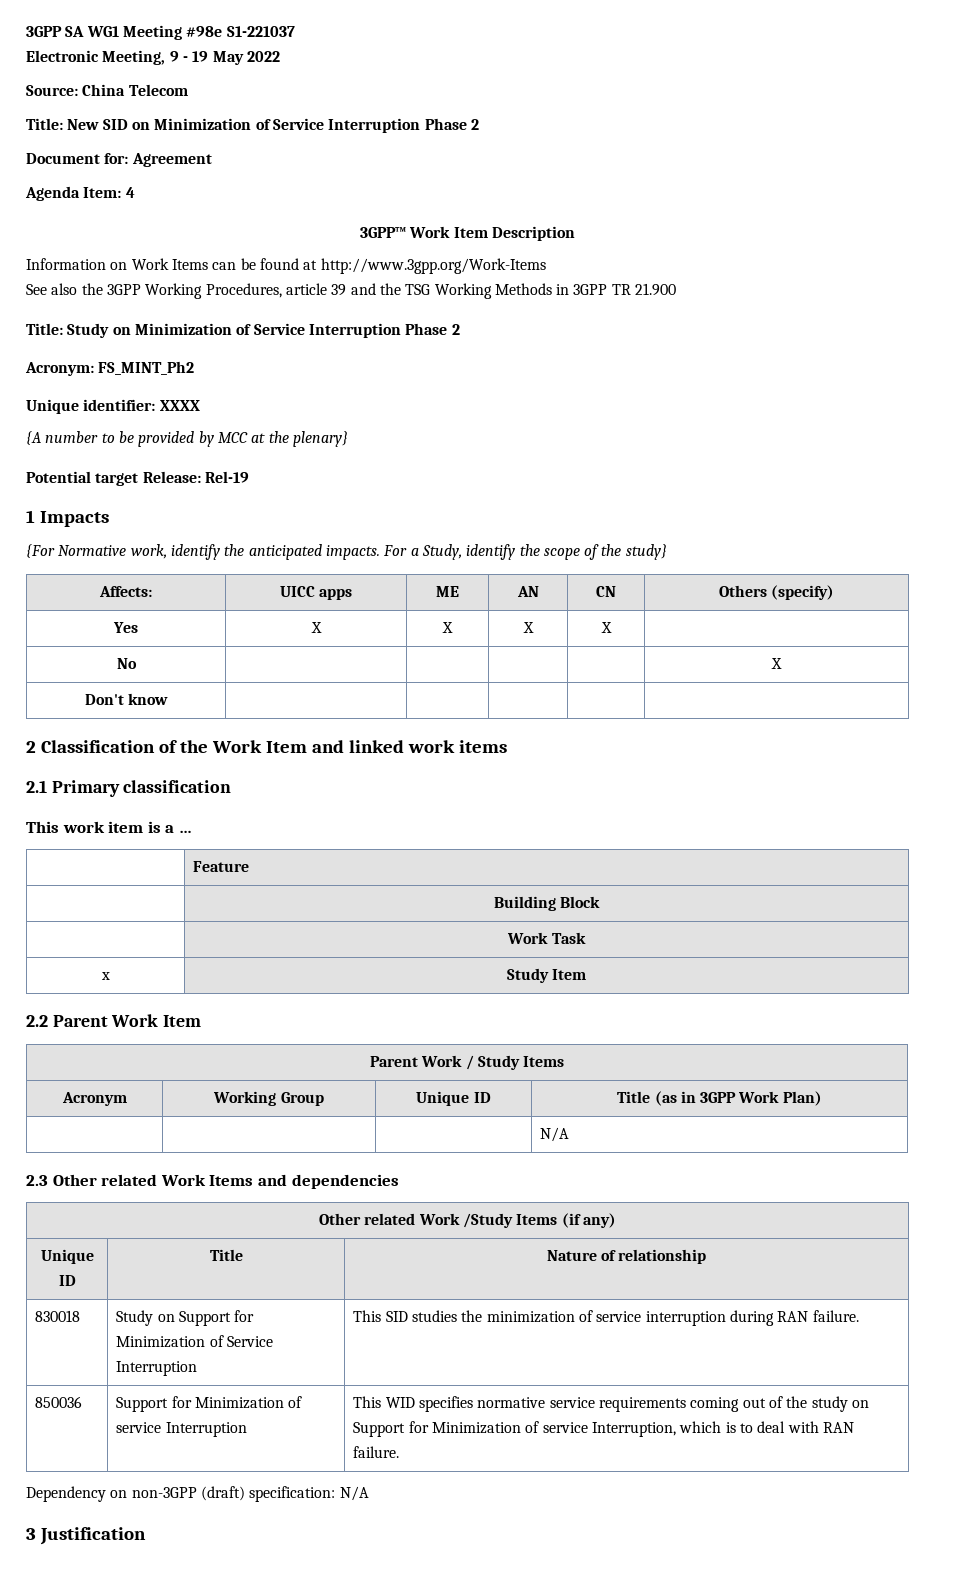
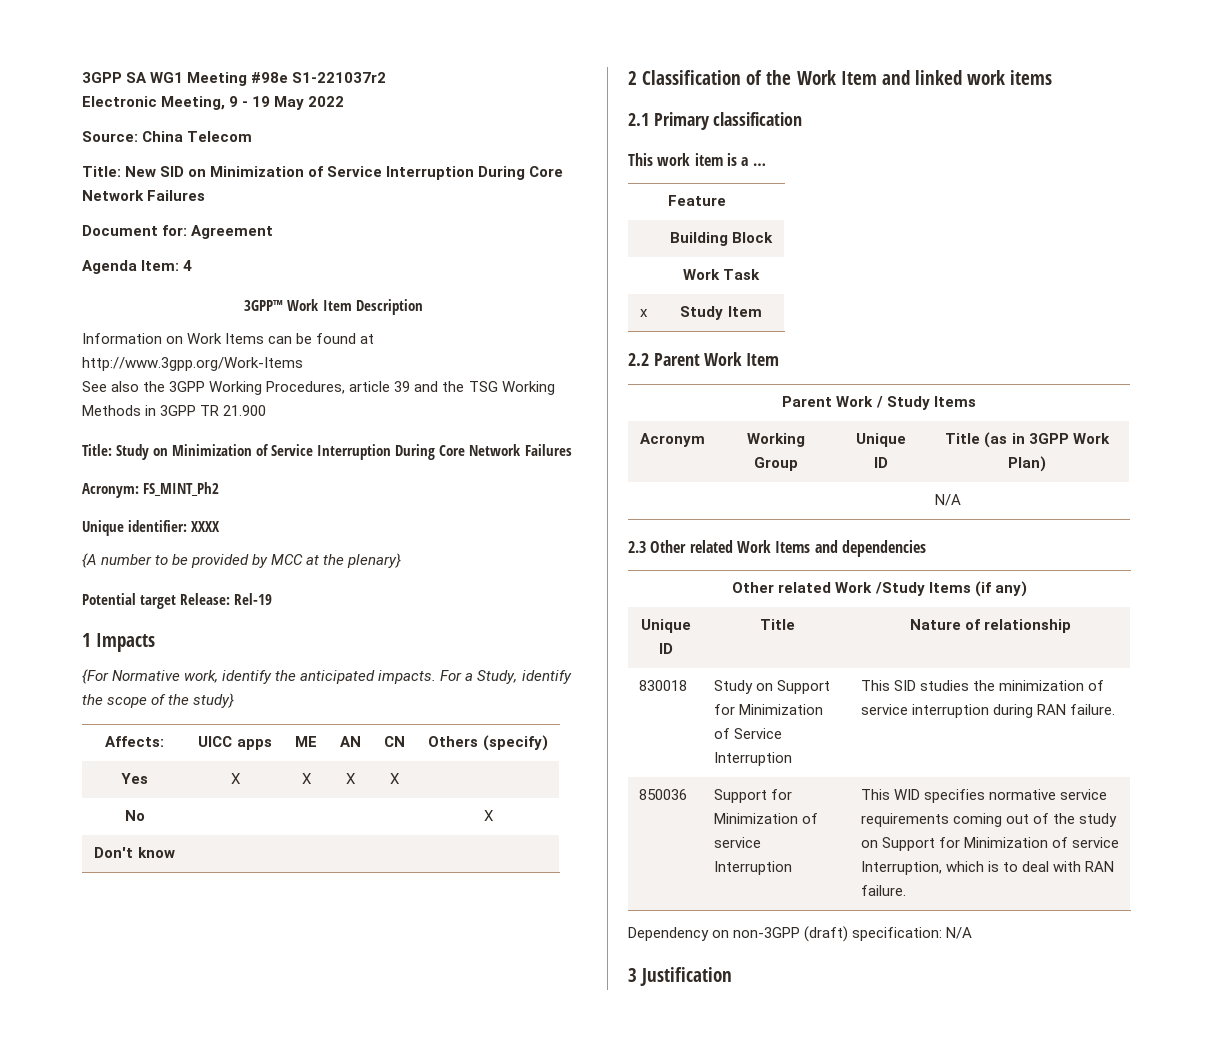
[226,26,295,37] S1-221037 -> [292,72,387,83] S1-221037r2
[424,118,479,130] Phase 2 -> [478,166,564,180] [82,190,206,201] During Core Network Failures
[405,323,460,335] Phase 2 -> [395,444,572,460] During Core Network Failures

